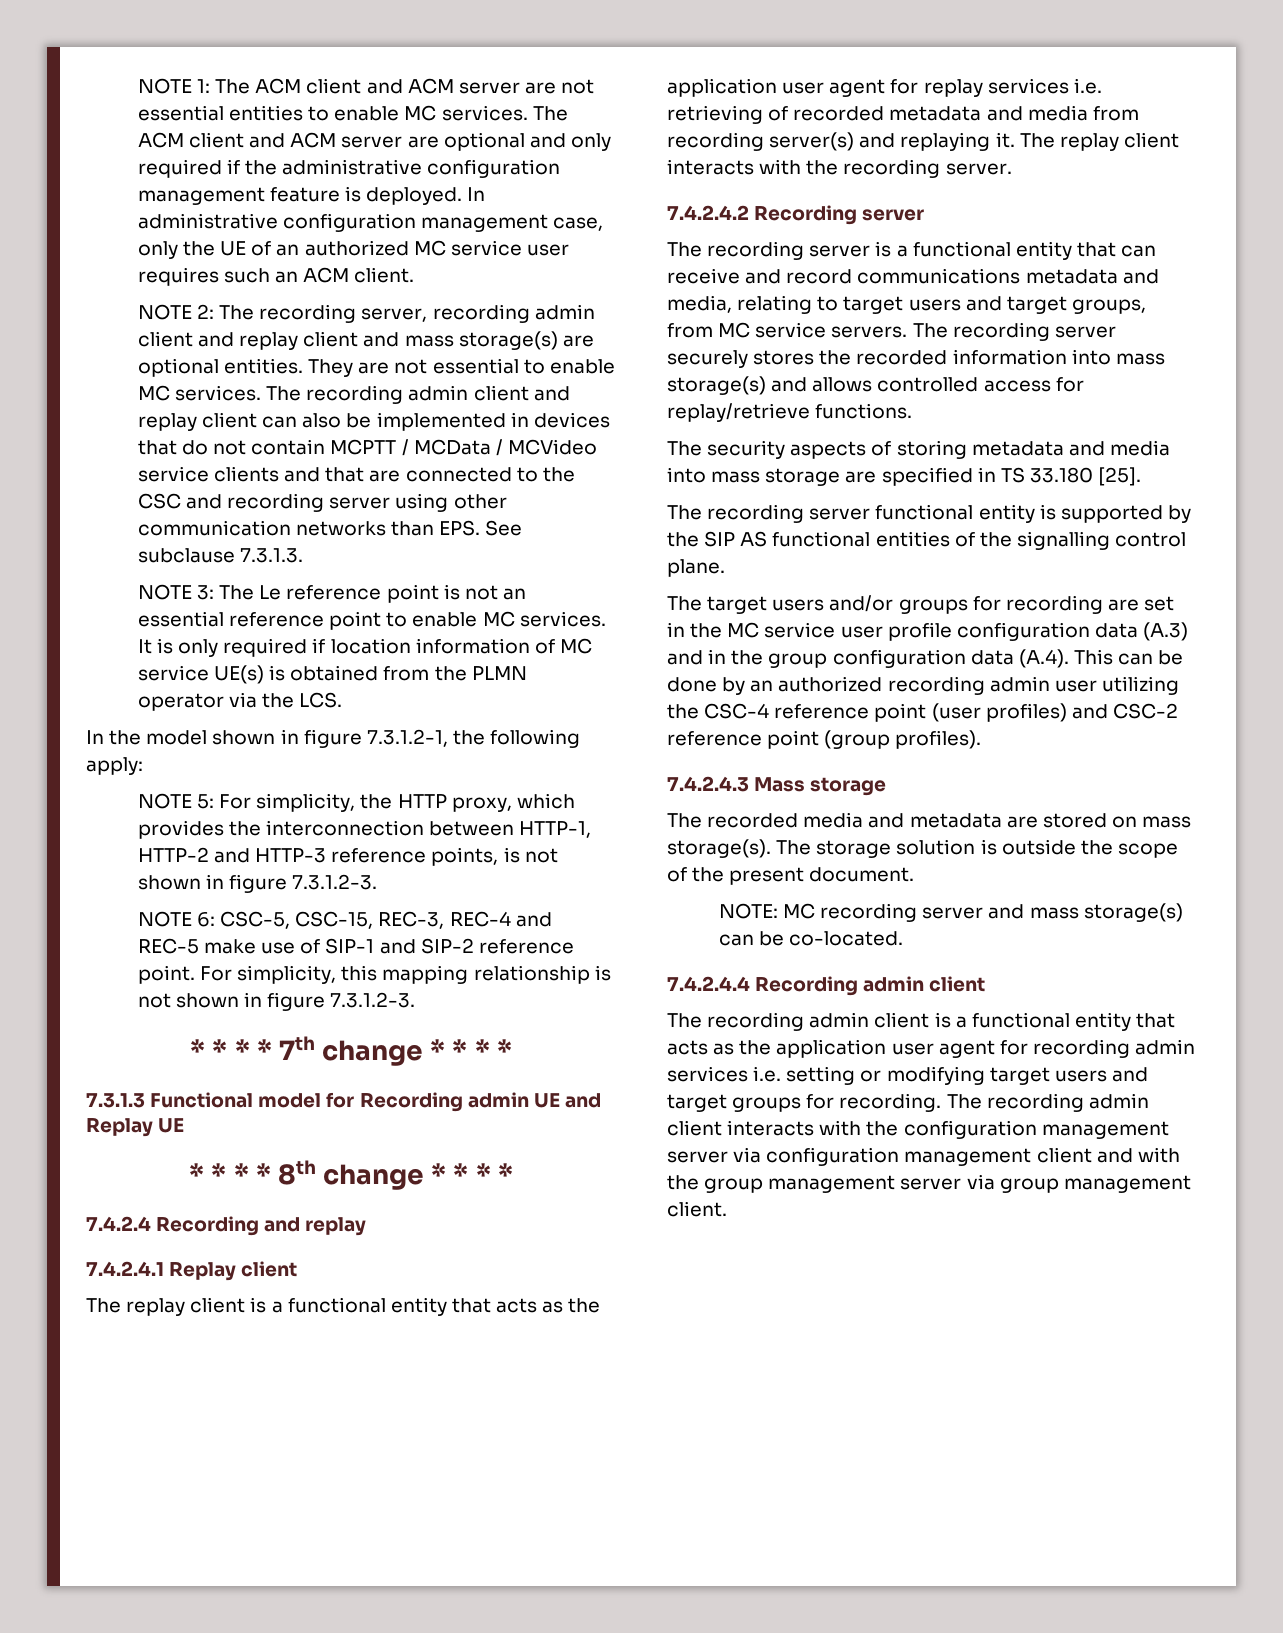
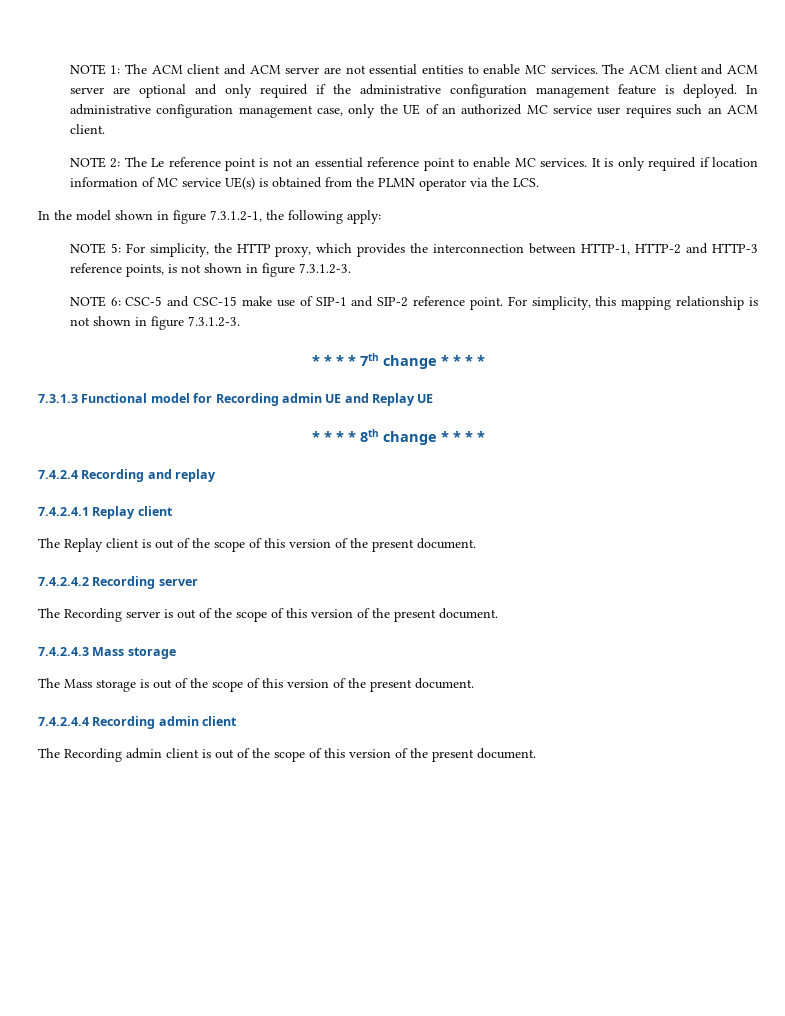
[259,304,595,323] [137,331,594,350] [137,358,615,377] [137,385,570,404] [137,412,610,431] [137,439,598,456] [137,466,575,482] [137,493,507,512] [137,520,523,536] [137,548,304,563] [137,584,255,600] recording server, recording admin client and replay client and mass storage(s) are optional entities. They are not essential to enable MC services. The recording admin client and replay client can also be implemented in devices that do not contain MCPTT / MCData / MCVideo service clients and that are connected to the CSC and recording server using other communication networks than EPS. See subclause 7.3.1.3. // NOTE 3: The -> (147, 162) none
[220,911,552,929] [137,938,199,954] CSC-5, CSC-15, REC-3, REC-4 and REC-5 -> [125,296,238,307] CSC-5 and CSC-15
[126,1297,601,1316] [667,78,1102,97] [667,105,1139,124] [667,132,1179,151] [667,159,1012,178] replay client is a functional entity that acts as the application user agent for replay services i.e. retrieving of recorded metadata and media from recording server(s) and replaying it. The replay client interacts with the recording server. -> [64,538,476,552] Replay client is out of the scope of this version of the present document.
[707,241,805,260] recording -> [64,608,122,622] Recording
[896,241,1157,260] [667,268,1159,284] [667,295,1146,314] [667,322,1116,341] [667,349,1165,368] [667,376,1084,395] [667,403,913,422] [667,440,1170,459] [667,467,1142,486] [667,504,1191,523] [667,531,1187,550] [667,559,725,577] [667,595,1175,614] [667,622,1189,641] [667,649,1184,668] [667,676,1179,695] [667,703,1178,722] [667,730,982,749] [667,776,887,796] [667,812,1192,828] [667,839,1178,858] [667,867,915,885] [718,903,1183,922] [718,931,904,946] a functional entity that can receive and record communications metadata and media, relating to target users and target groups, from MC service servers. The recording server securely stores the recorded information into mass storage(s) and allows controlled access for replay/retrieve functions. // The security aspects of storing metadata and media into mass storage are specified in TS 33.180 [25]. // The recording server functional entity is supported by the SIP AS functional entities of the signalling control plane. // The target users and/or groups for recording are set in the MC service user profile configuration data (A.3) and in the group configuration data (A.4). This can be done by an authorized recording admin user utilizing the CSC-4 reference point (user profiles) and CSC-2 reference point (group profiles). // 7.4.2.4.3 Mass storage // The recorded media and metadata are stored on mass storage(s). The storage solution is outside the scope of the present document. // NOTE: MC recording server and mass storage(s) can be co-located. -> [177,608,498,622] [38,647,176,659] [38,678,474,692] out of the scope of this version of the present document. // 7.4.2.4.3 Mass storage // The Mass storage is out of the scope of this version of the present document.
[707,1012,805,1031] recording -> [64,748,122,762] Recording
[955,1012,1176,1031] [667,1039,1196,1058] [667,1066,1148,1085] [667,1093,1149,1112] [667,1120,1169,1139] [667,1147,1180,1166] [667,1174,1191,1193] [667,1201,727,1217] a functional entity that acts as the application user agent for recording admin services i.e. setting or modifying target users and target groups for recording. The recording admin client interacts with the configuration management server via configuration management client and with the group management server via group management client. -> [215,748,536,762] out of the scope of this version of the present document.

